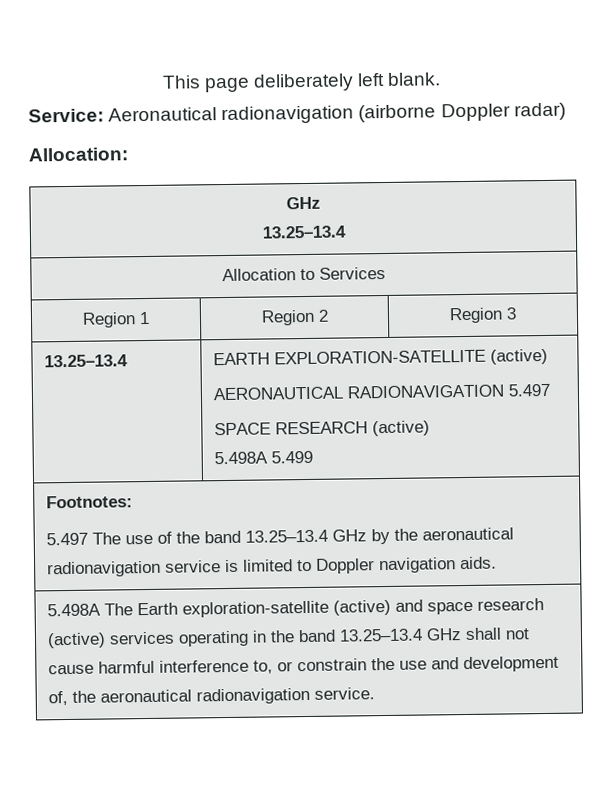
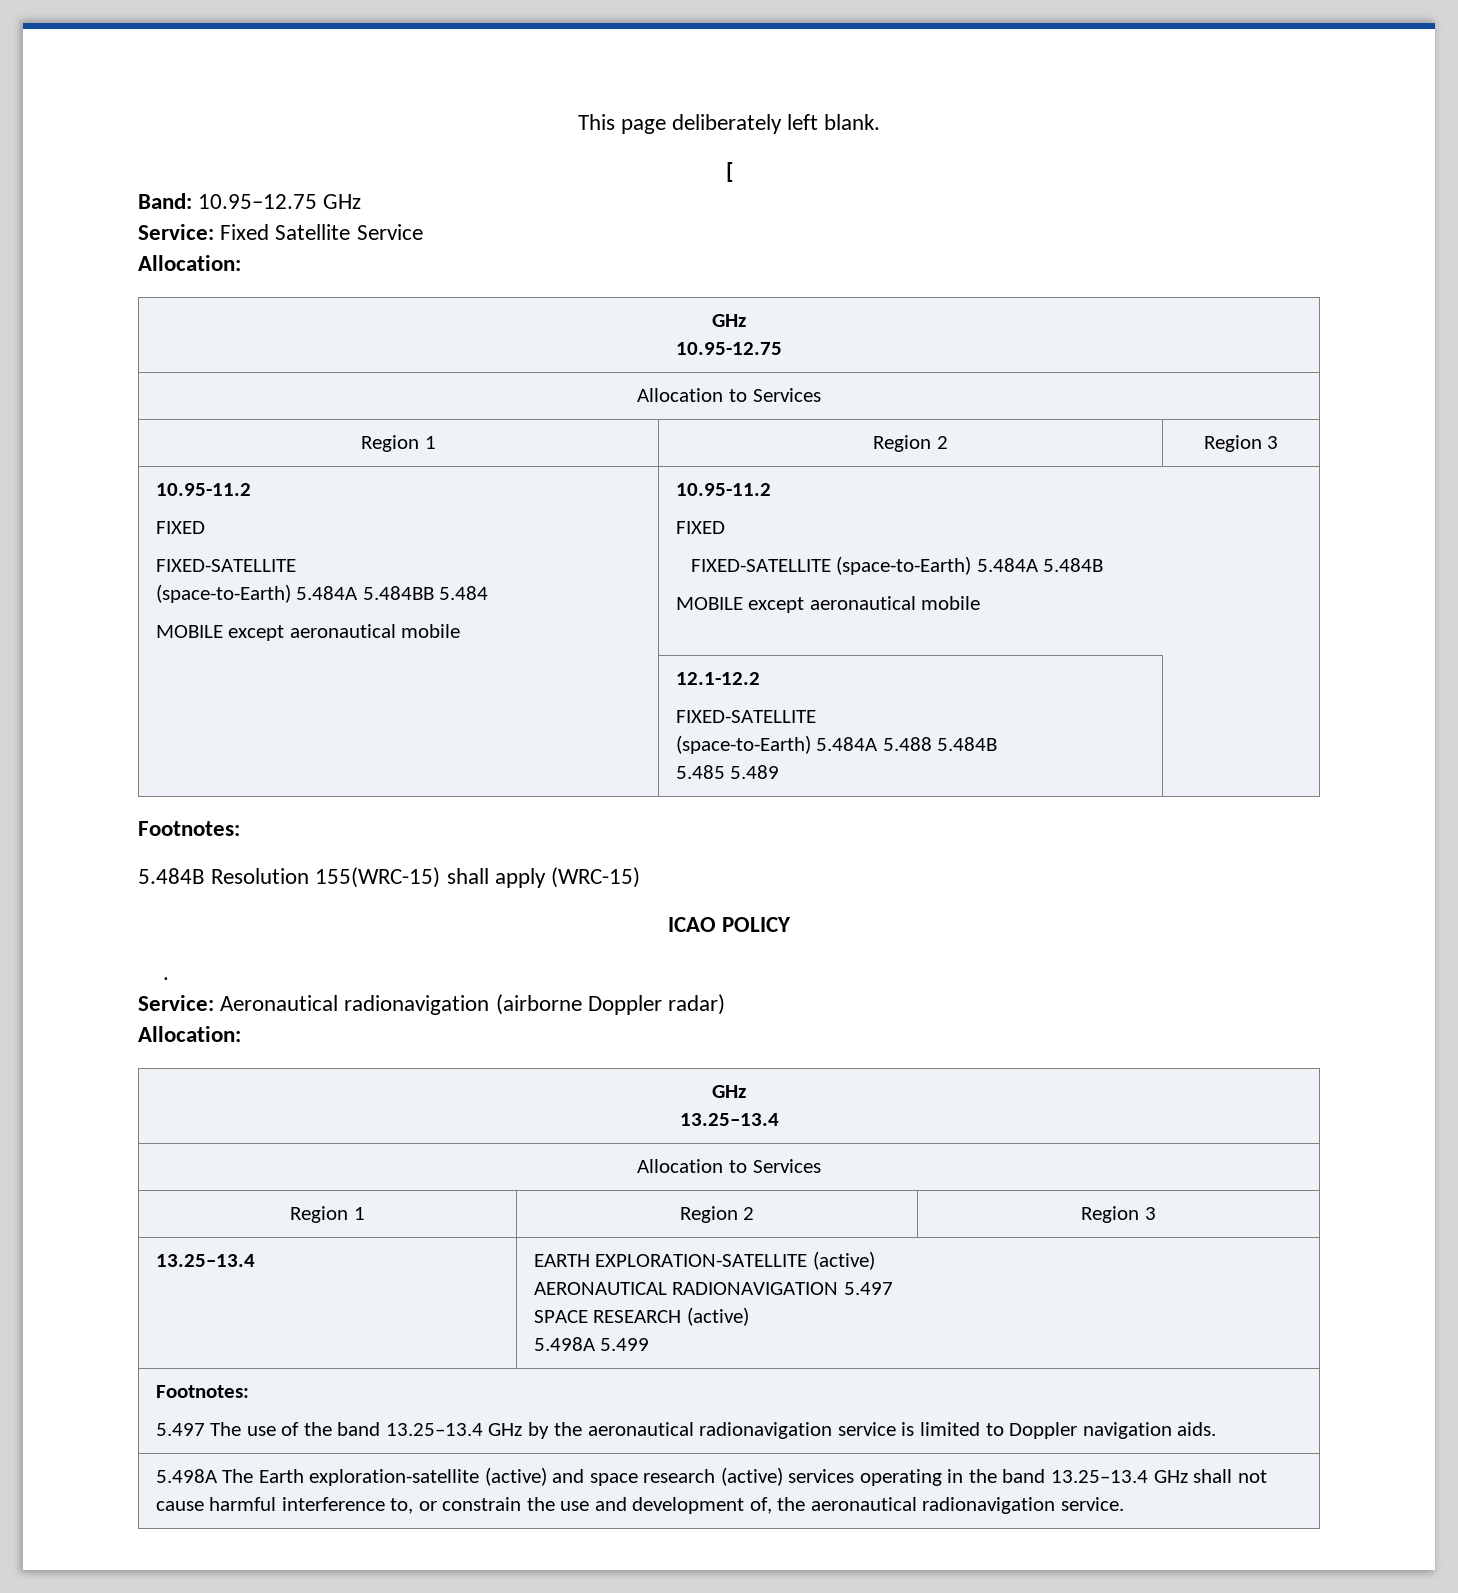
(442, 79) none -> [725,162,733,182] [138,193,362,209] [138,224,423,240] [138,255,241,271] [712,314,746,327] [676,342,782,355] [637,388,821,402] [361,435,436,452] [873,435,948,452] [1203,435,1279,452] [155,483,251,496] [155,521,205,534] [155,559,296,572] [155,584,489,603] [155,624,461,641] [675,483,771,496] [675,521,725,534] [690,556,1104,575] [675,596,981,613] [675,672,760,685] [675,710,816,723] [675,735,998,754] [675,765,780,779] [138,821,240,836] [138,867,641,888] [667,917,792,932] [163,977,170,980] // [ // Band: 10.95–12.75 GHz // Service: Fixed Satellite Service // Allocation: // GHz // 10.95-12.75 // Allocation to Services // Region 1 | Region 2 | Region 3 // 10.95-11.2 // FIXED // FIXED-SATELLITE // (space-to-Earth) 5.484A 5.484BB 5.484 // MOBILE except aeronautical mobile | 10.95-11.2 // FIXED // FIXED-SATELLITE (space-to-Earth) 5.484A 5.484B // MOBILE except aeronautical mobile // | 12.1-12.2 // FIXED-SATELLITE // (space-to-Earth) 5.484A 5.488 5.484B // 5.485 5.489 | // Footnotes: // 5.484B Resolution 155(WRC-15) shall apply (WRC-15) // ICAO POLICY // .

